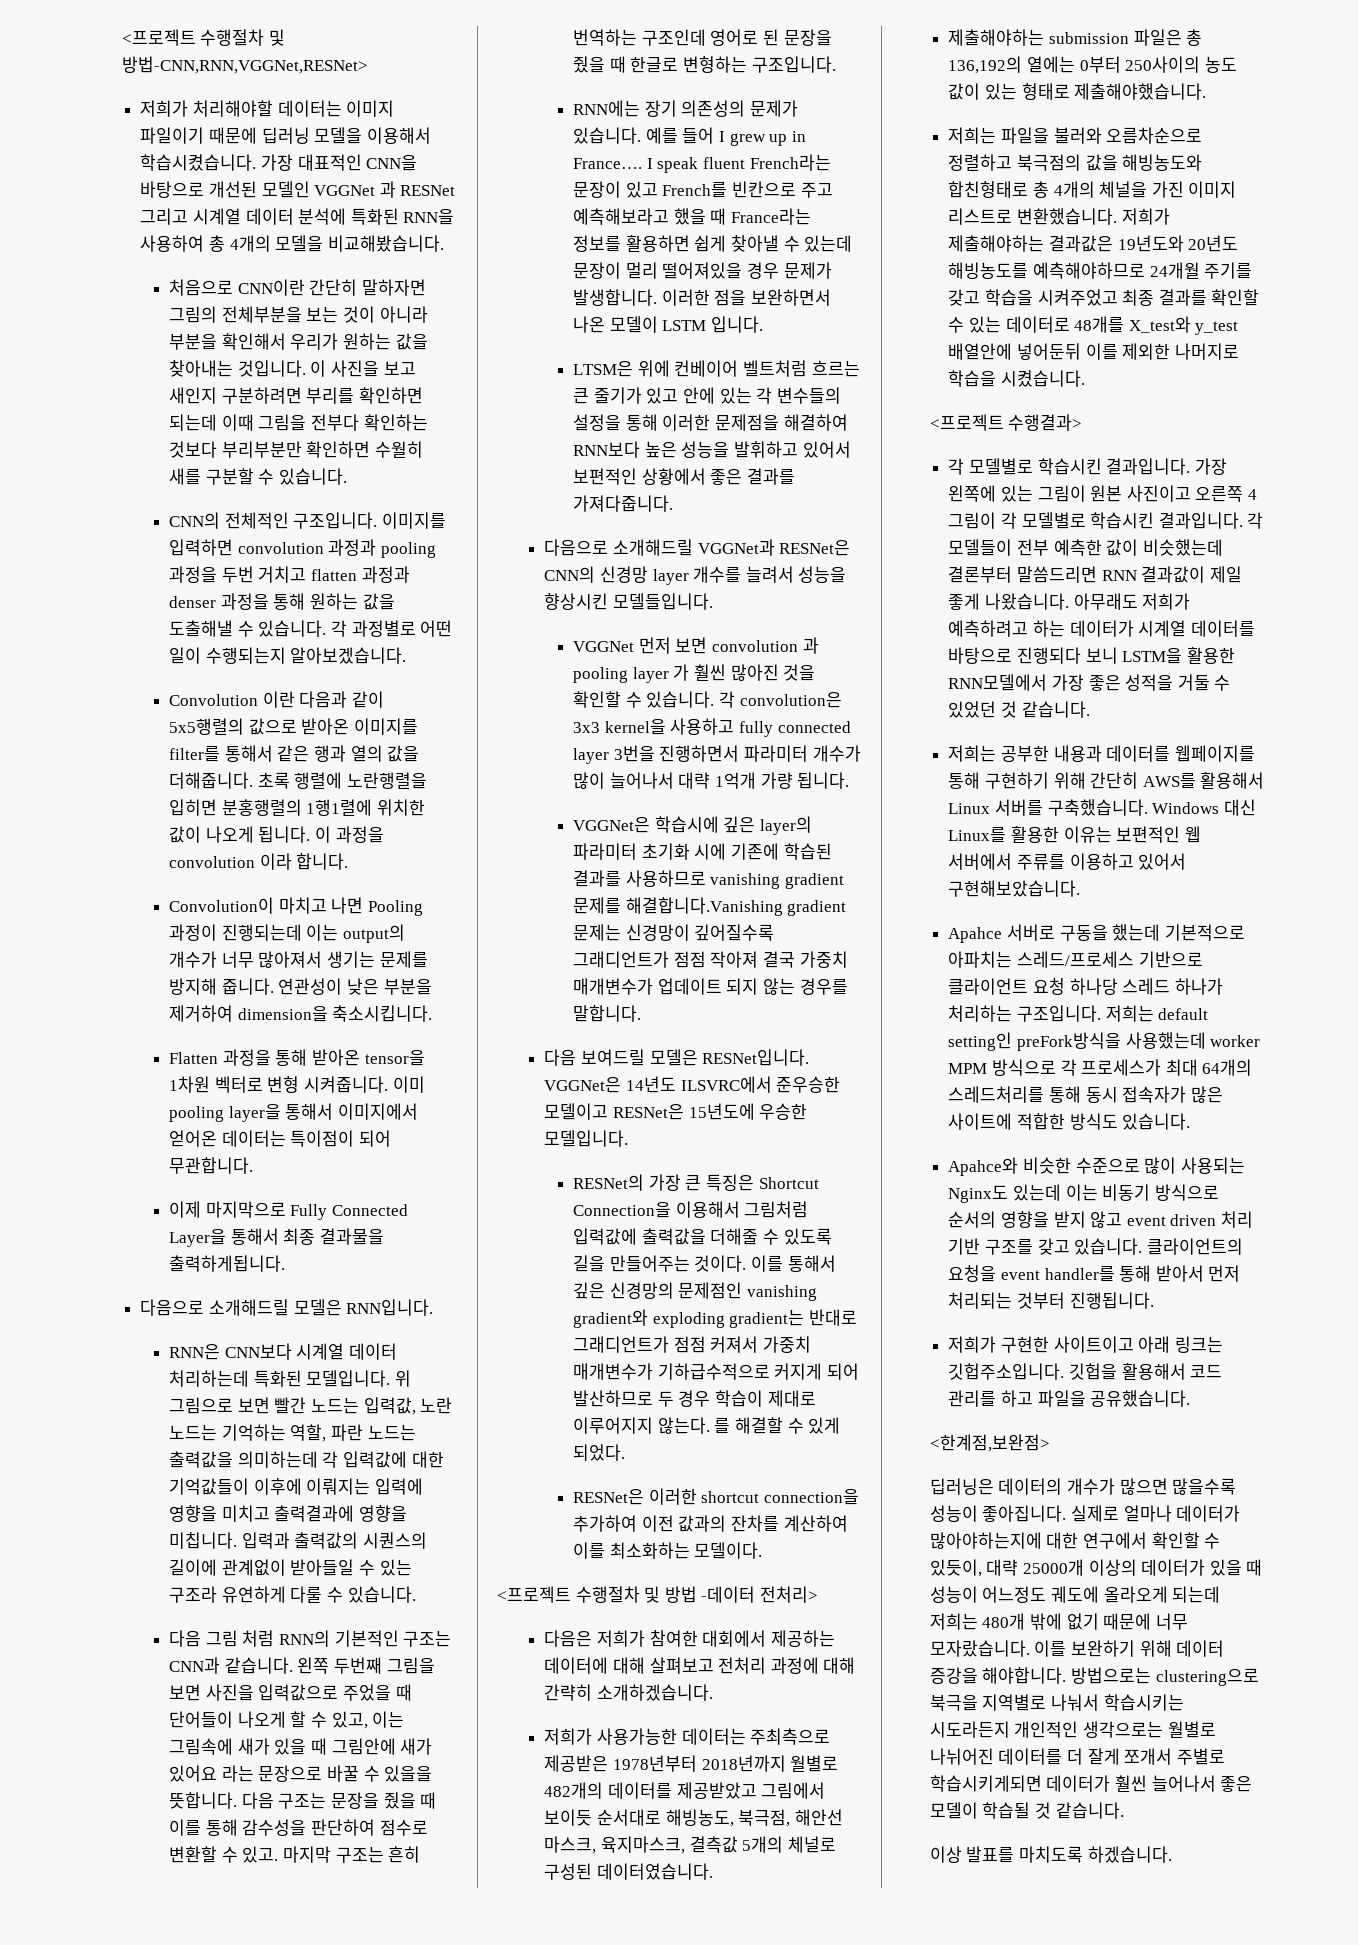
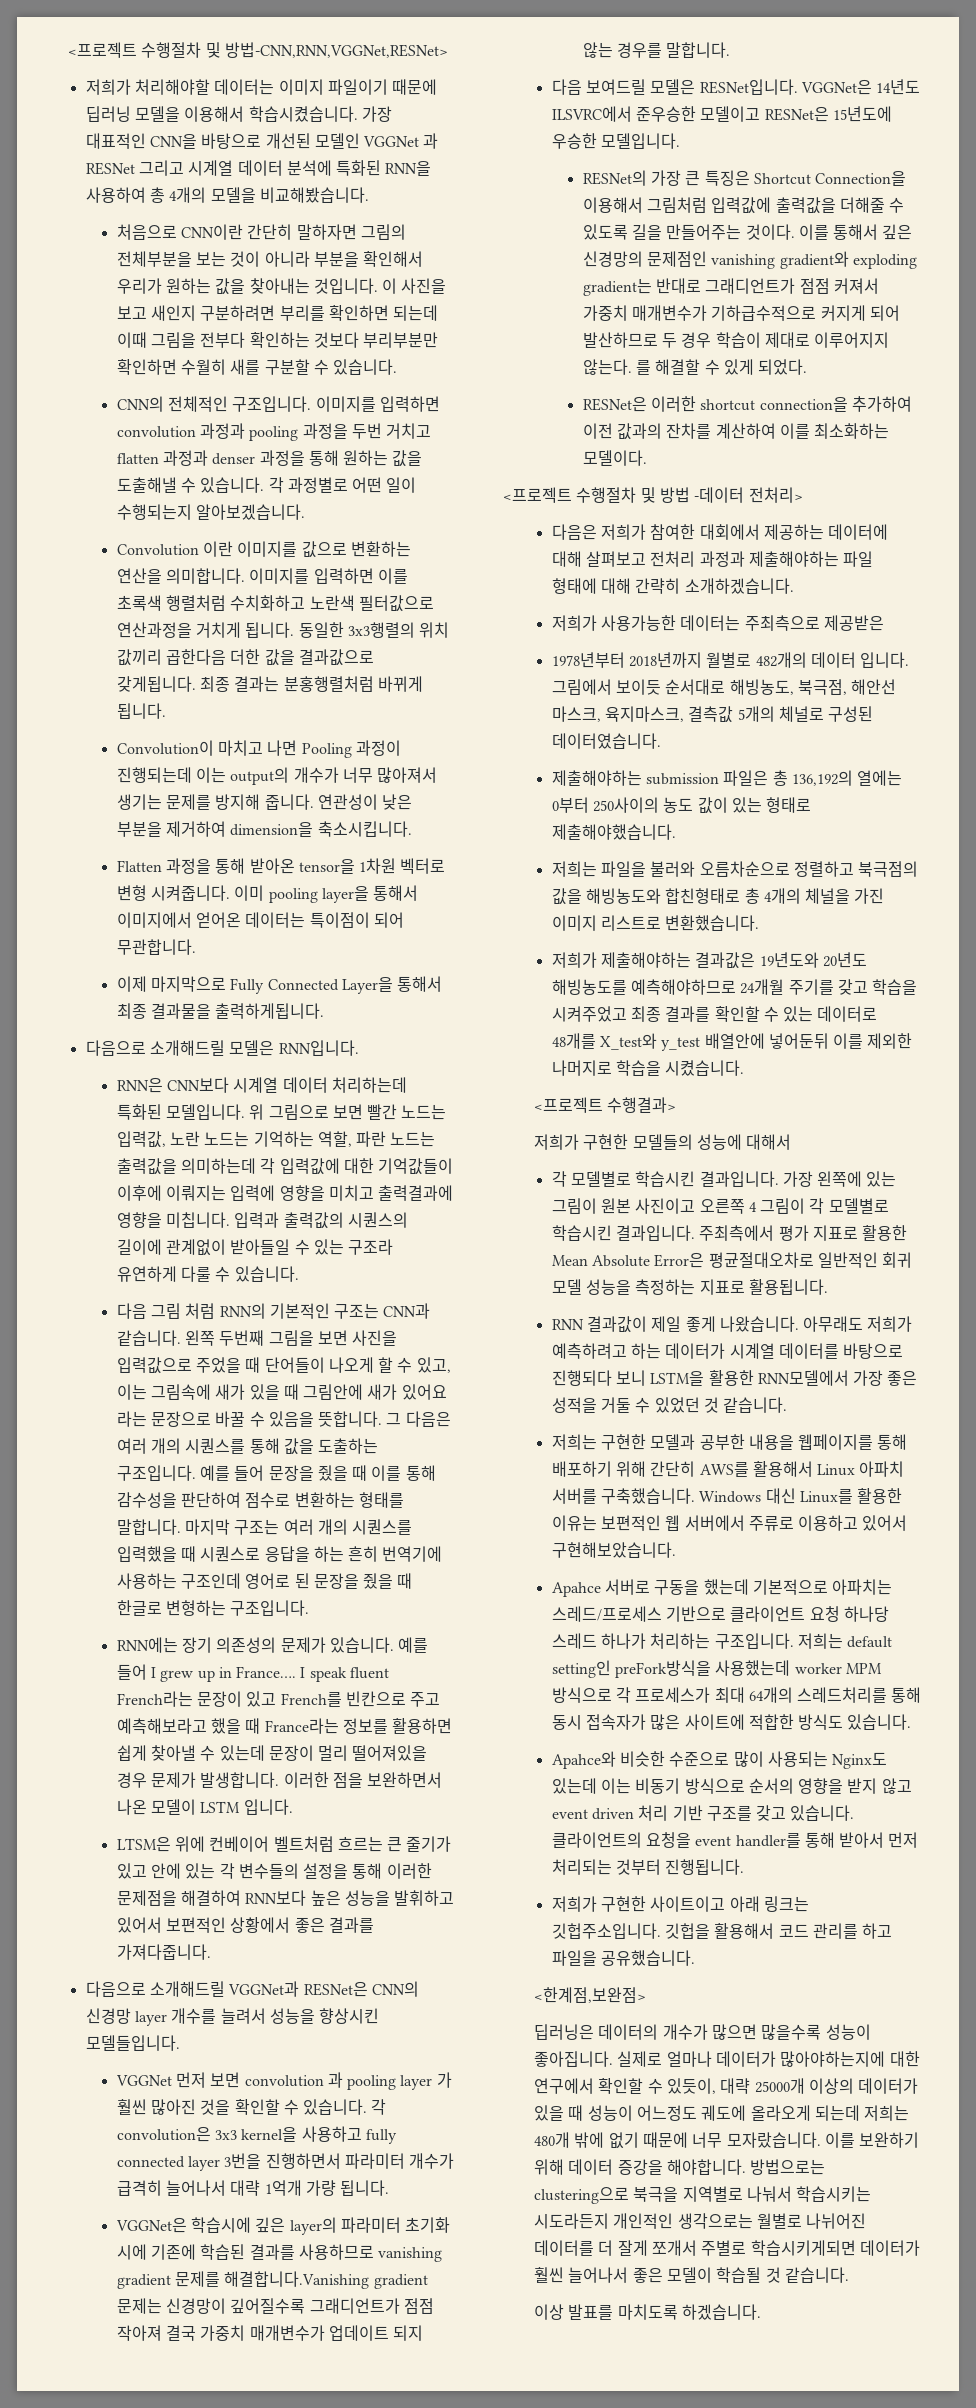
[299,691,384,708] [169,718,418,735] [169,745,420,762] [169,772,427,789] [169,799,425,816] [169,826,384,843] [169,853,349,870] 다음과 같이 5x5행렬의 값으로 받아온 이미지를 filter를 통해서 같은 행과 열의 값을 더해줍니다. 초록 행렬에 노란행렬을 입히면 분홍행렬의 1행1렬에 위치한 값이 나오게 됩니다. 이 과정을 convolution 이라 합니다. -> [237,541,411,558] [116,568,408,584] [116,595,434,612] [116,622,450,638] [116,649,374,666] [116,676,423,692] [116,703,166,719] 이미지를 값으로 변환하는 연산을 의미합니다. 이미지를 입력하면 이를 초록색 행렬처럼 수치화하고 노란색 필터값으로 연산과정을 거치게 됩니다. 동일한 3x3행렬의 위치 값끼리 곱한다음 더한 값을 결과값으로 갖게됩니다. 최종 결과는 분홍행렬처럼 바뀌게 됩니다.
[384,1765,433,1782] [169,1792,327,1809] 있을을 뜻합니다. 다음 구조는 -> [268,1411,451,1427] [116,1438,379,1455] [116,1465,265,1481] 있음을 뜻합니다. 그 다음은 여러 개의 시퀀스를 통해 값을 도출하는 구조입니다. 예를 들어
[169,1846,421,1863] [573,29,638,46] 변환할 수 있고. 마지막 구조는 흔히 번역하는 -> [294,1492,404,1508] [116,1519,413,1535] [116,1546,443,1562] [116,1573,177,1589] 변환하는 형태를 말합니다. 마지막 구조는 여러 개의 시퀀스를 입력했을 때 시퀀스로 응답을 하는 흔히 번역기에 사용하는
[573,772,606,789] 많이 -> [116,2180,162,2196] 급격히
[770,1657,819,1674] 과정에 -> [699,551,874,567] [551,578,597,594] 과정과 제출해야하는 파일 형태에
(609, 1763) none -> (884, 623) //
[608,1782,757,1799] 데이터를 제공받았고 -> [810,652,910,668] 데이터 입니다.
(1118, 216) none -> (760, 923) //
(1083, 422) none -> [533,1134,792,1150] // 저희가 구현한 모델들의 성능에 대해서
[1247,512,1264,529] [948,539,1223,556] [948,566,1098,583] 각 모델들이 전부 예측한 값이 비슷했는데 결론부터 말씀드리면 -> [699,1225,908,1241] [551,1252,913,1268] [551,1279,828,1295] 주최측에서 평가 지표로 활용한 Mean Absolute Error은 평균절대오차로 일반적인 회귀 모델 성능을 측정하는 지표로 활용됩니다. //
[1001,745,1171,762] 공부한 내용과 데이터를 -> [600,1434,794,1450] 구현한 모델과 공부한 내용을
[985,772,1050,789] 구현하기 -> [551,1461,612,1477] 배포하기
(991, 808) none -> [859,1461,905,1477] 아파치
[1017,854,1066,870] 주류를 -> [748,1516,794,1531] 주류로

